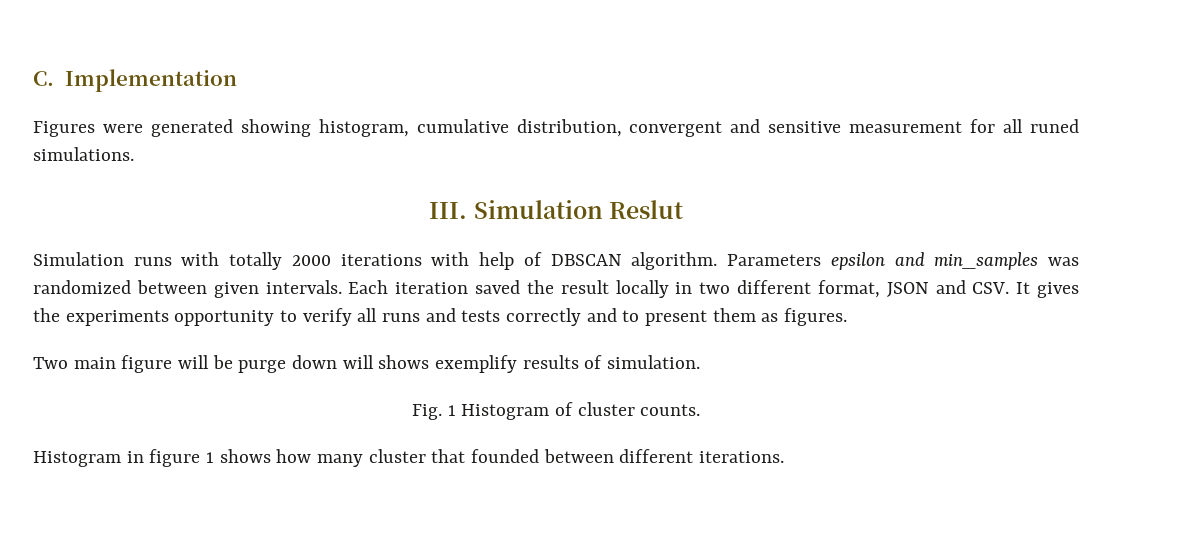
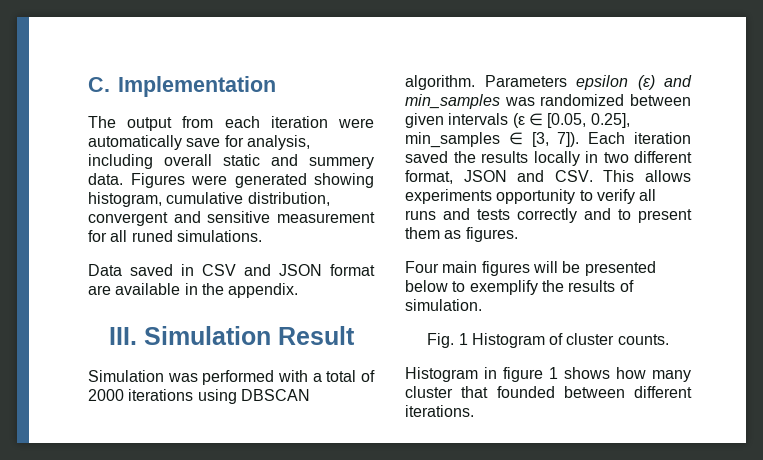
(237, 80) none -> [88,116,374,131] [88,135,310,150] [88,154,374,169] [88,173,123,185] The output from each iteration were automatically save for analysis, including overall static and summery data.
(134, 154) none -> [88,264,375,276] [88,283,299,298] // Data saved in CSV and JSON format are available in the appendix.
[608,200,683,219] [33,252,542,270] Reslut // Simulation runs with totally 2000 iterations with help of -> [277,326,355,345] [88,370,375,385] [88,389,237,404] Result // Simulation was performed with a total of 2000 iterations using
(885, 261) none -> [637,75,655,90] (ε)
[265,280,342,294] intervals. -> [448,113,630,128] [405,132,580,148] intervals (ε ∈ [0.05, 0.25], min_samples ∈ [3, 7]).
[560,280,609,294] result -> [481,151,528,163] results
[1016,282,1080,298] [33,308,60,322] It gives the -> [603,170,691,182] This allows
[33,355,518,373] Two main figure will be purge down will shows exemplify -> [405,261,656,276] [405,280,564,295] Four main figures will be presented below to exemplify the

